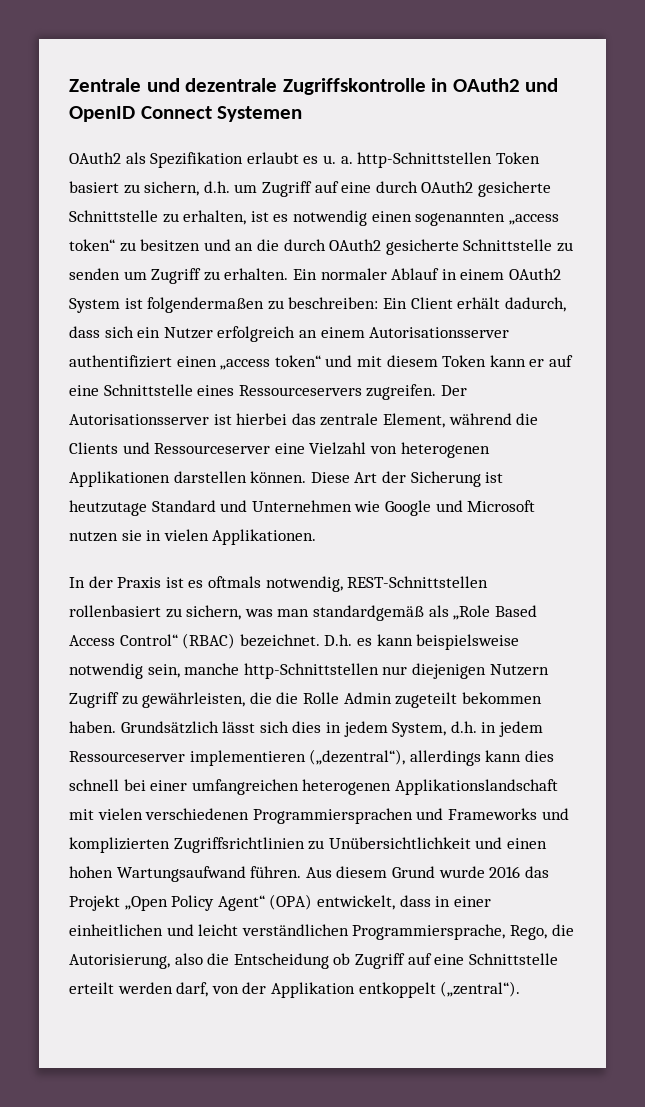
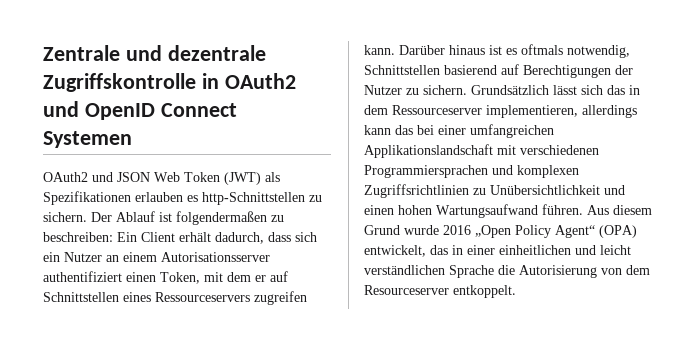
[125,152,540,168] [69,181,551,197] [69,210,559,226] [69,239,573,255] [69,268,561,284] [69,298,120,313] als Spezifikation erlaubt es u. a. http-Schnittstellen Token basiert zu sichern, d.h. um Zugriff auf eine durch OAuth2 gesicherte Schnittstelle zu erhalten, ist es notwendig einen sogenannten „access token“ zu besitzen und an die durch OAuth2 gesicherte Schnittstelle zu senden um Zugriff zu erhalten. Ein normaler Ablauf in einem OAuth2 System -> [92,172,280,185] [43,191,322,205] [43,211,155,222] und JSON Web Token (JWT) als Spezifikationen erlauben es http-Schnittstellen zu sichern. Der Ablauf
[217,326,296,342] erfolgreich -> (102, 257) none
[220,355,573,370] [69,384,467,400] [69,413,539,428] [69,442,490,458] [69,471,504,487] [69,500,536,516] [69,529,317,545] [69,576,489,592] [69,605,537,621] [69,633,520,650] [69,663,549,679] [69,692,542,708] [69,721,543,737] [69,749,554,766] [69,779,119,791] „access token“ und mit diesem Token kann er auf eine Schnittstelle eines Ressourceservers zugreifen. Der Autorisationsserver ist hierbei das zentrale Element, während die Clients und Ressourceserver eine Vielzahl von heterogenen Applikationen darstellen können. Diese Art der Sicherung ist heutzutage Standard und Unternehmen wie Google und Microsoft nutzen sie in vielen Applikationen. // In der Praxis ist es oftmals notwendig, REST-Schnittstellen rollenbasiert zu sichern, was man standardgemäß als „Role Based Access Control“ (RBAC) bezeichnet. D.h. es kann beispielsweise notwendig sein, manche http-Schnittstellen nur diejenigen Nutzern Zugriff zu gewährleisten, die die Rolle Admin zugeteilt bekommen haben. Grundsätzlich lässt sich dies in jedem System, d.h. in jedem Ressourceserver implementieren („dezentral“), allerdings kann dies schnell -> [160,271,288,284] [43,291,307,305] [364,44,630,58] [364,64,633,78] [364,85,640,95] [364,105,637,118] [364,125,413,135] Token, mit dem er auf Schnittstellen eines Ressourceservers zugreifen kann. Darüber hinaus ist es oftmals notwendig, Schnittstellen basierend auf Berechtigungen der Nutzer zu sichern. Grundsätzlich lässt sich das in dem Ressourceserver implementieren, allerdings kann das
[302,779,392,795] heterogenen -> (554, 131) none
[97,808,143,820] vielen -> (516, 150) none
[447,808,569,820] [69,837,170,853] Frameworks und komplizierten -> [517,165,579,178] komplexen
[524,866,549,878] [69,895,120,911] das Projekt -> (471, 230) none
[399,895,431,907] dass -> [430,245,448,255] das
[352,924,574,940] [69,953,558,969] [69,981,521,998] Programmiersprache, Rego, die Autorisierung, also die Entscheidung ob Zugriff auf eine Schnittstelle erteilt werden darf, von der Applikation entkoppelt („zentral“). -> [449,265,650,278] [364,285,516,298] Sprache die Autorisierung von dem Resourceserver entkoppelt.

